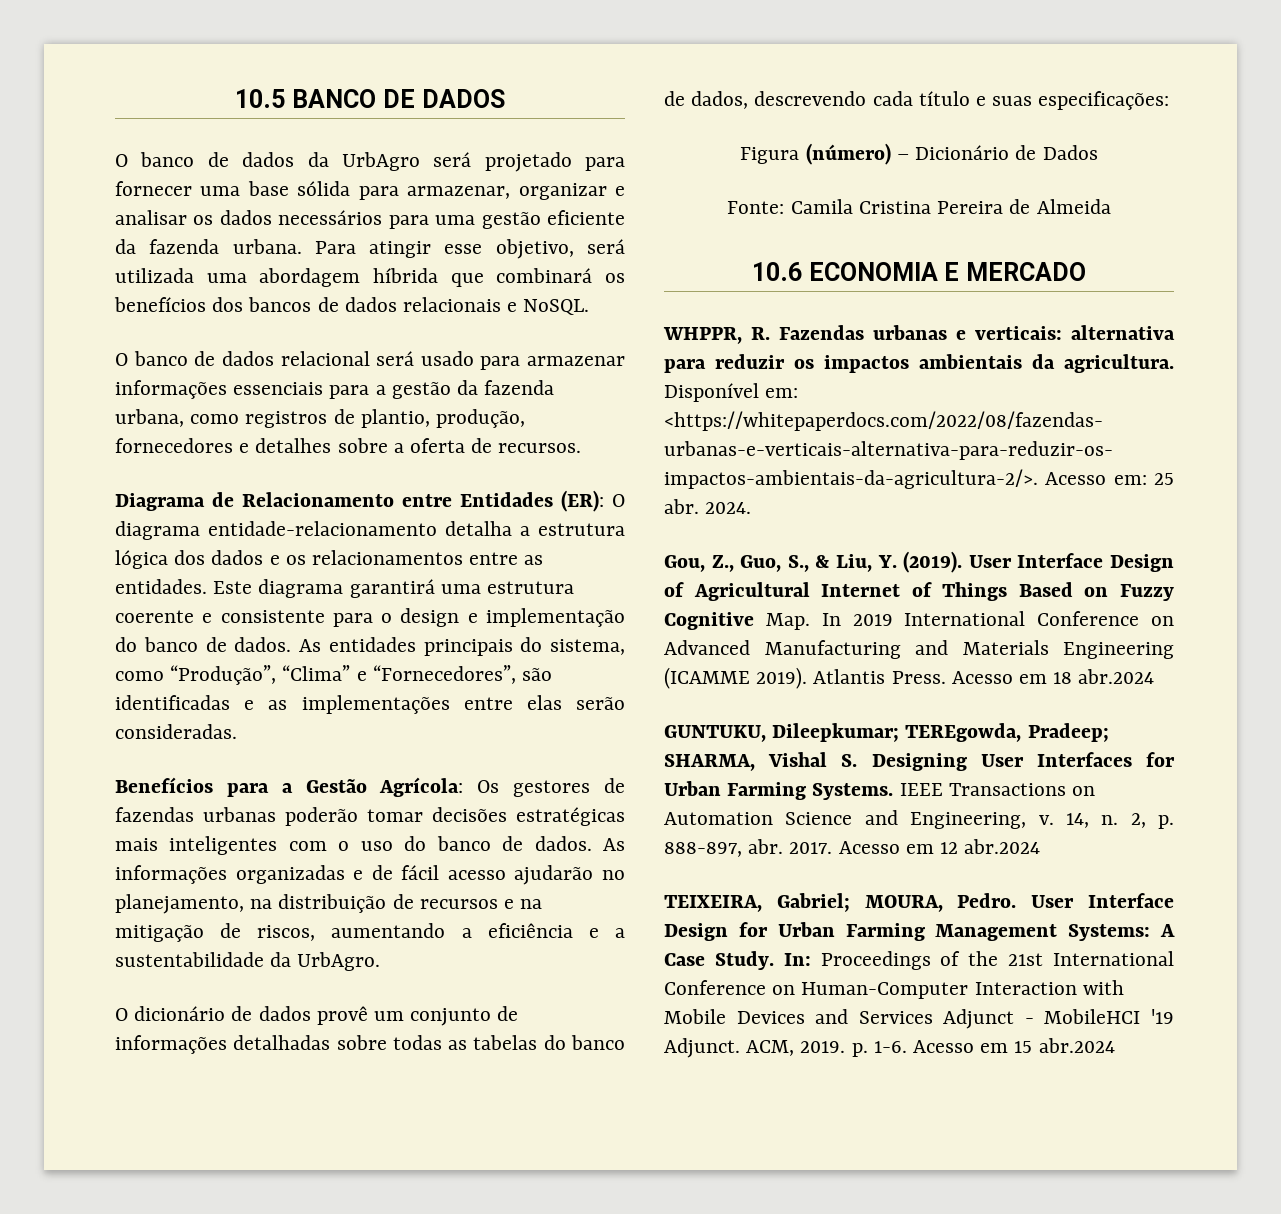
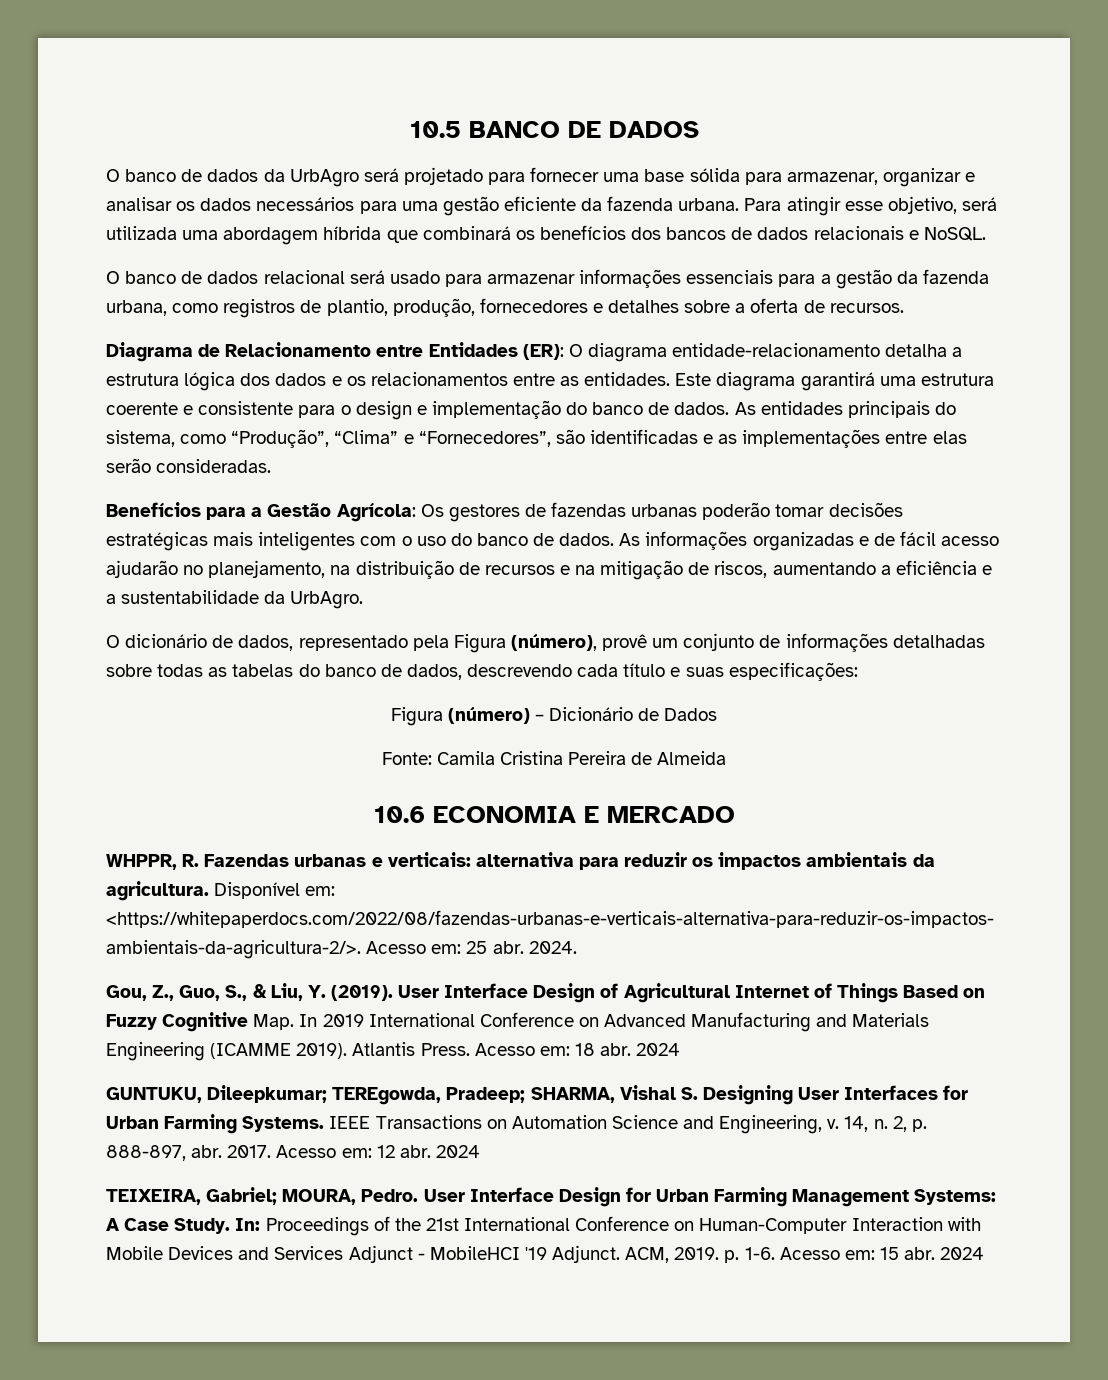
[258,1006,311,1021] dados -> [238,634,597,653] dados, representado pela Figura (número),
[1019,669,1155,684] em 18 abr.2024 -> [539,1043,681,1056] em: 18 abr. 2024
[905,839,1041,854] em 12 abr.2024 -> [341,1145,480,1158] em: 12 abr. 2024
[980,1038,1115,1053] em 15 abr.2024 -> [844,1247,985,1260] em: 15 abr. 2024

